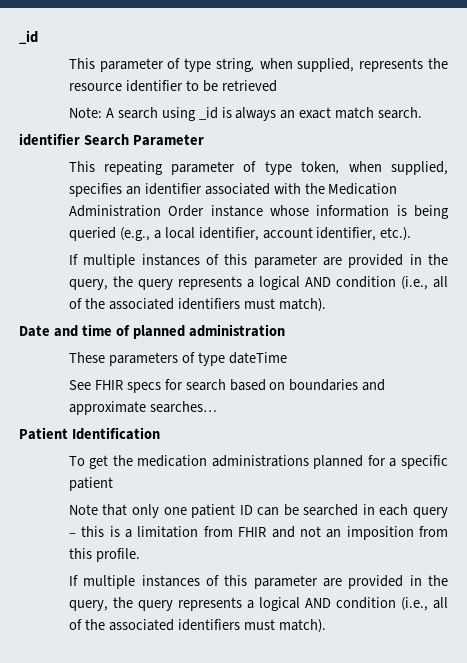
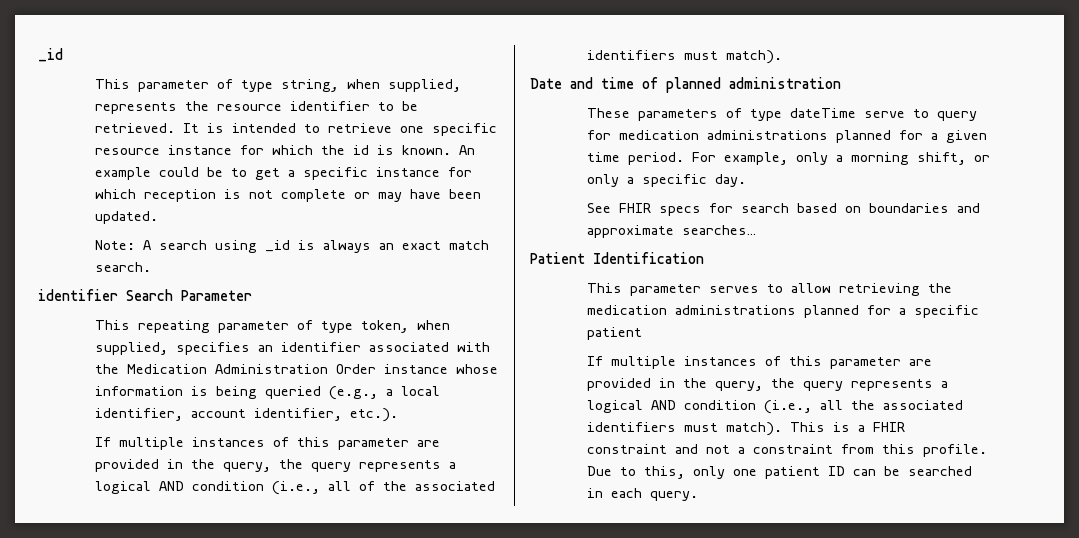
[221,80,277,92] retrieved -> [94,123,497,136] [94,145,475,155] [94,167,472,180] [94,189,481,202] [94,211,158,224] retrieved. It is intended to retrieve one specific resource instance for which the id is known. An example could be to get a specific instance for which reception is not complete or may have been updated.
(287, 358) none -> [863,109,977,121] [586,130,987,143] [586,152,990,165] [586,174,746,187] serve to query for medication administrations planned for a given time period. For example, only a morning shift, or only a specific day.
[68,455,109,469] To get -> [586,283,920,296] This parameter serves to allow retrieving
[68,504,449,518] [68,526,449,540] [68,548,140,562] // Note that only one patient ID can be searched in each query – this is a limitation from FHIR and not an imposition from this profile. -> (642, 333) none
[68,619,326,633] of the associated identifiers must match). -> [850,400,963,410] [586,422,905,436] [586,444,987,457] [586,466,972,479] [586,488,698,501] the associated identifiers must match). This is a FHIR constraint and not a constraint from this profile. Due to this, only one patient ID can be searched in each query.

